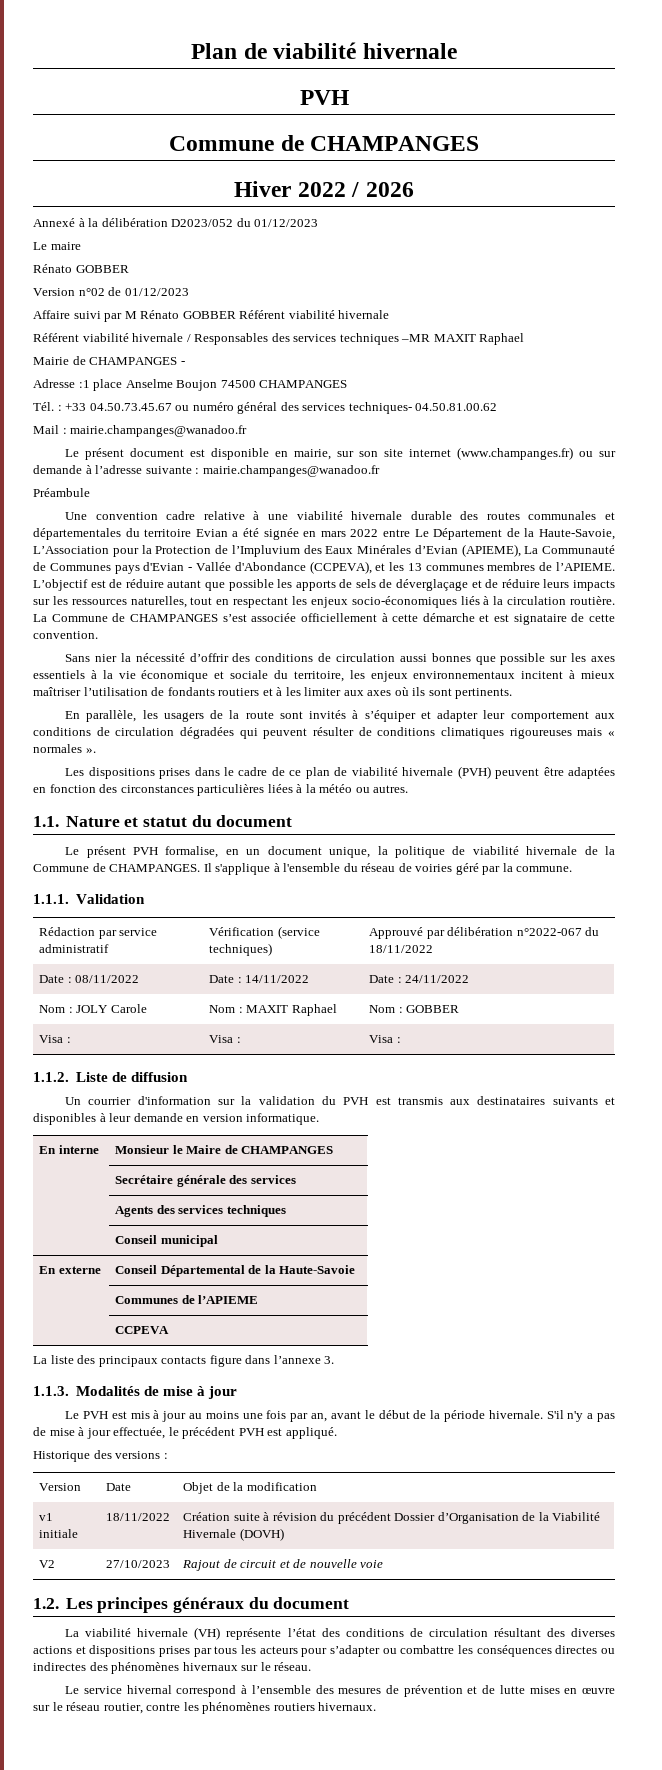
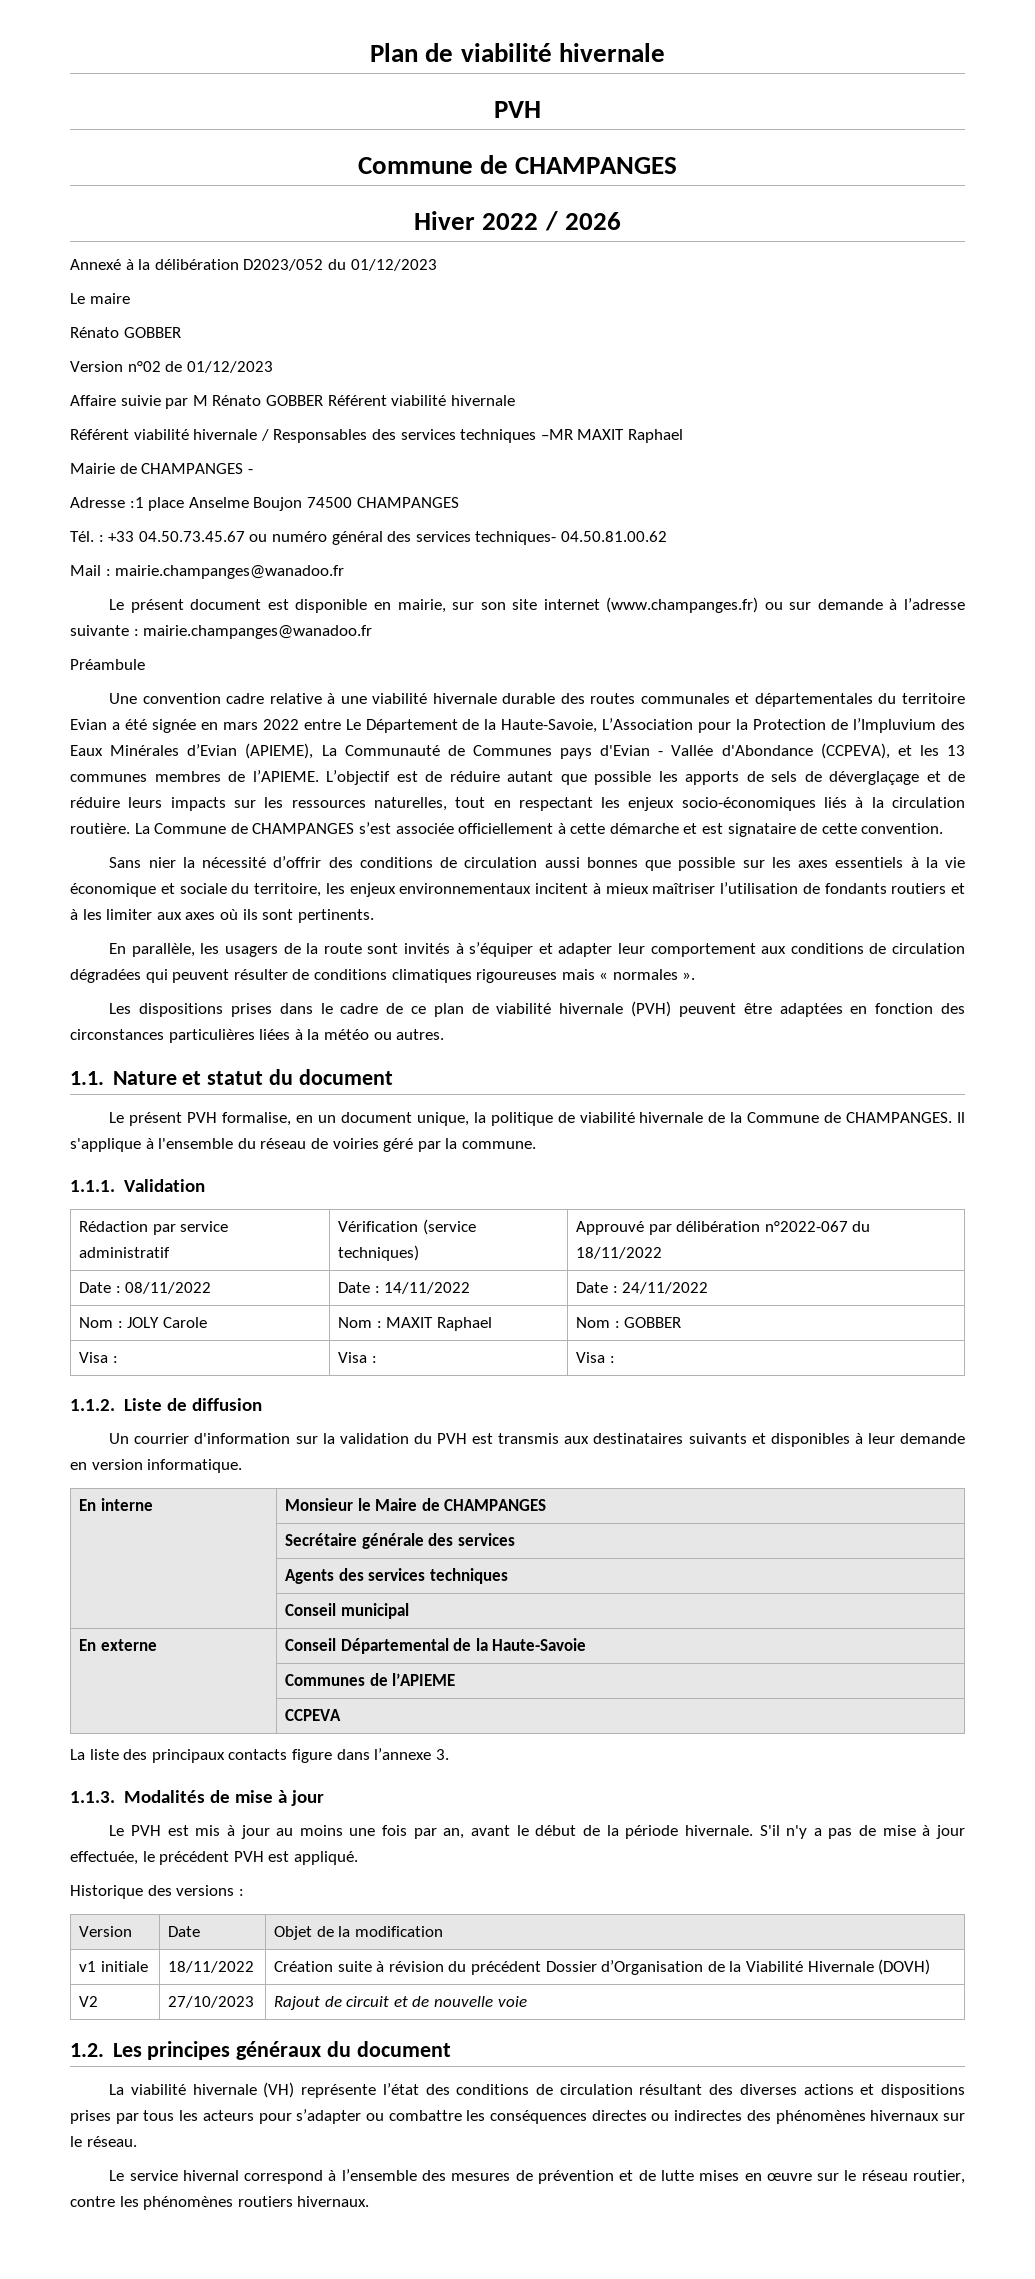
[73,311,101,319] suivi -> [120,395,161,406] suivie

